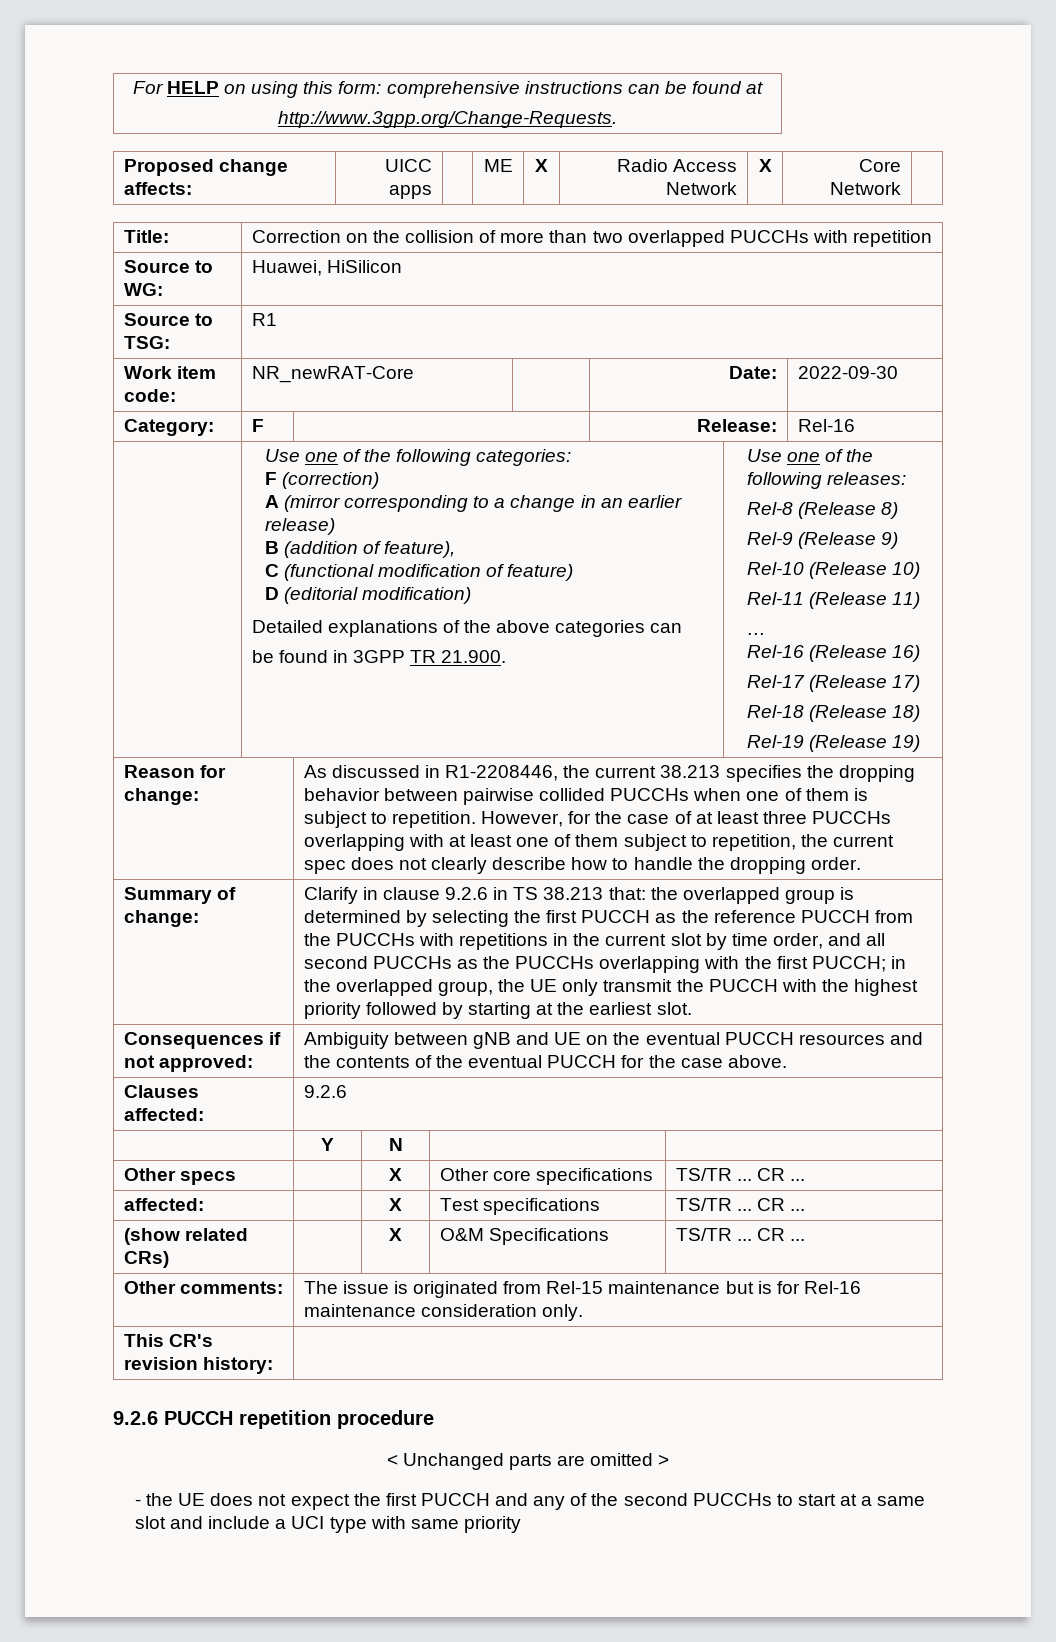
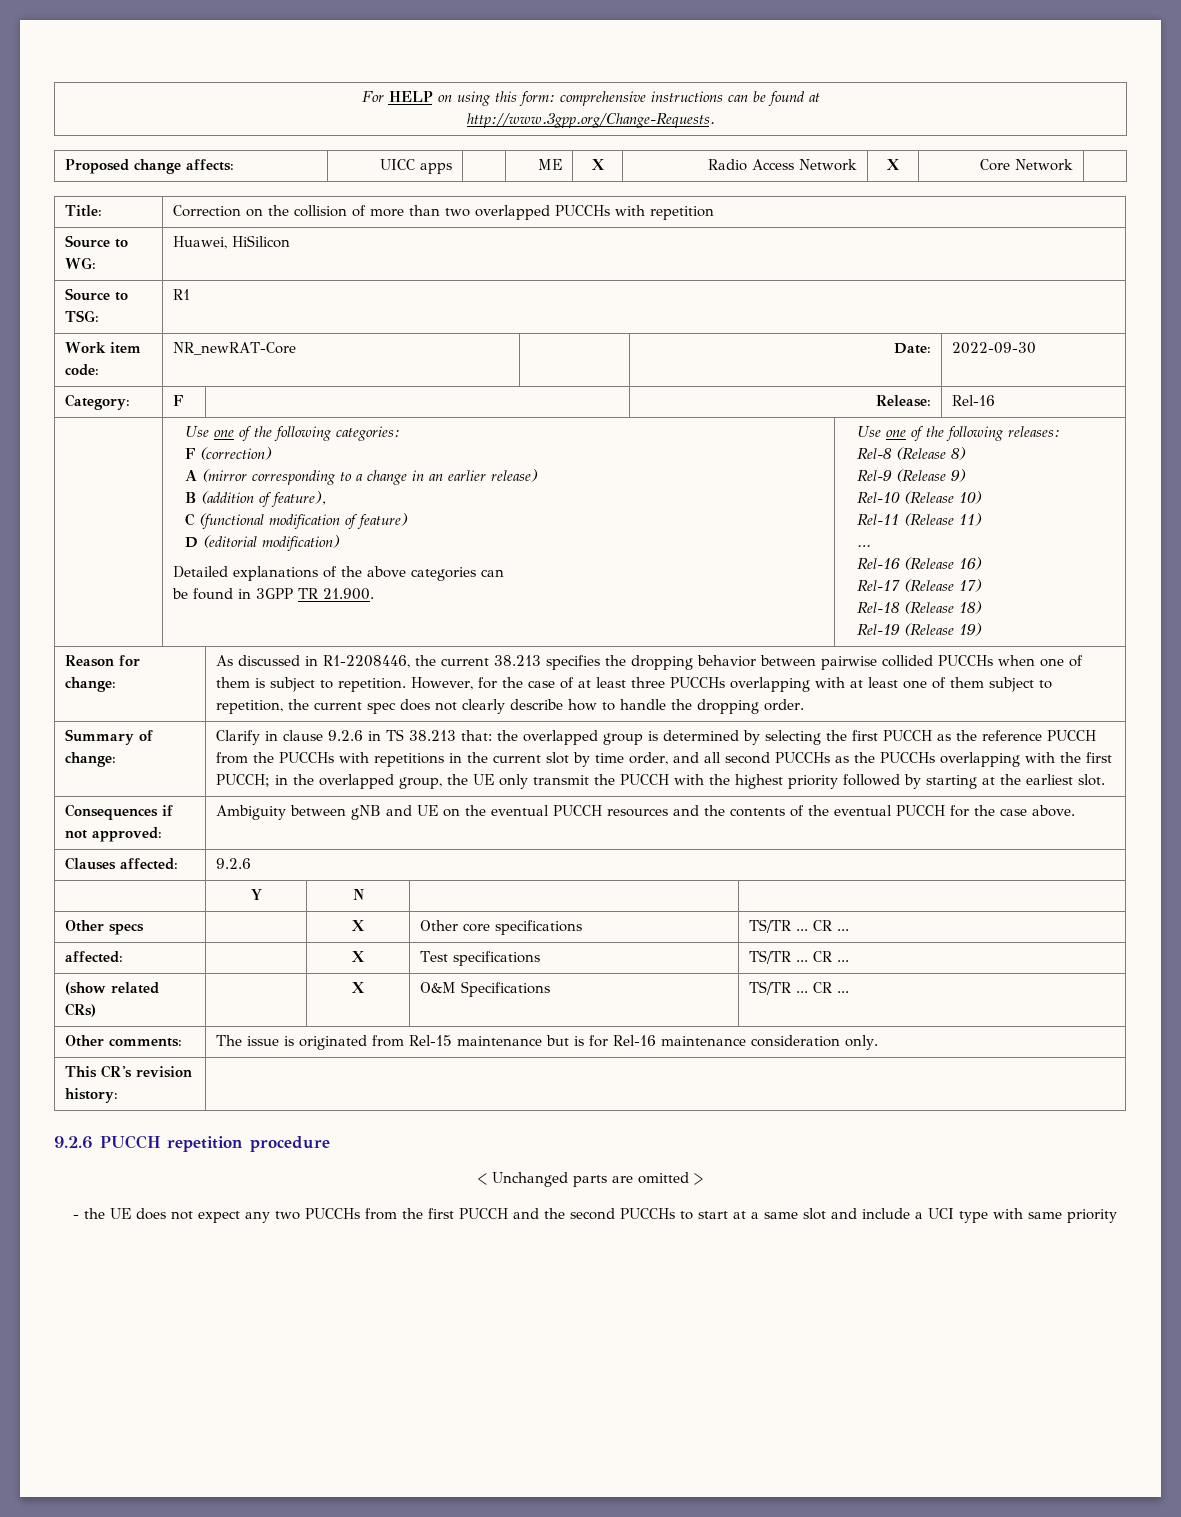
(350, 1502) none -> [244,1208,397,1223] any two PUCCHs from
[533,1493,588,1510] any of -> (539, 1213) none

